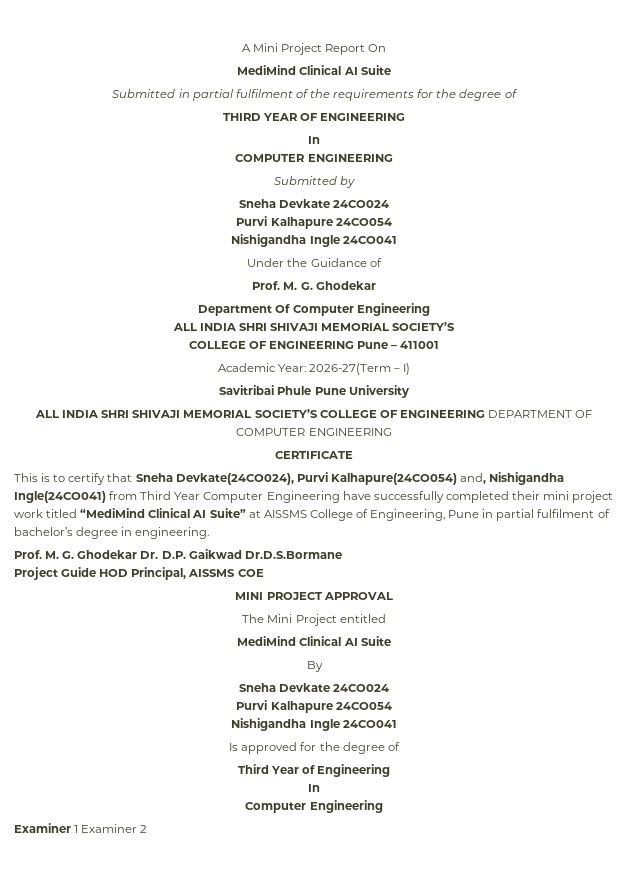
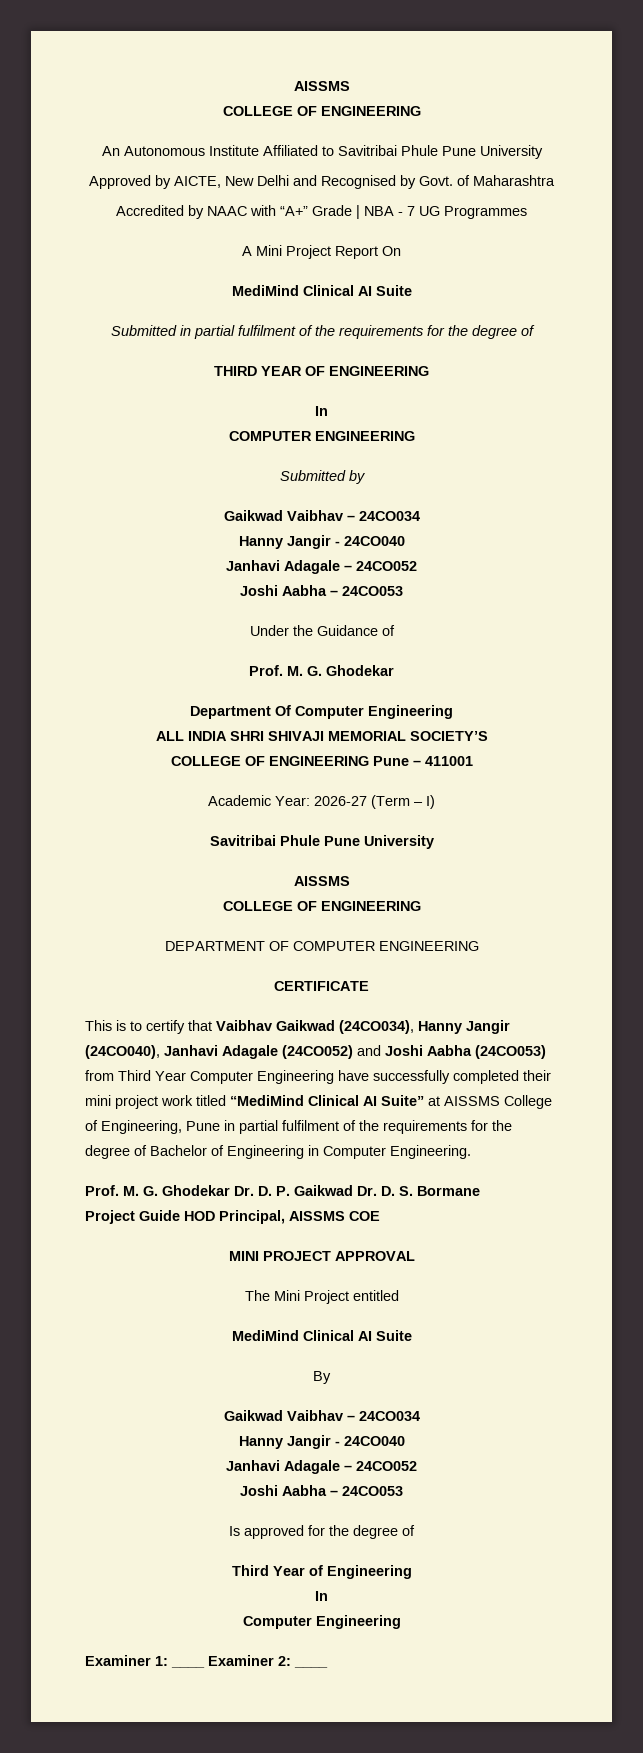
(241, 48) none -> [293,81,350,91] [222,106,421,116] [101,145,543,159] [89,175,555,189] [116,205,527,219] AISSMS // COLLEGE OF ENGINEERING // An Autonomous Institute Affiliated to Savitribai Phule Pune University // Approved by AICTE, New Delhi and Recognised by Govt. of Maharashtra // Accredited by NAAC with “A+” Grade | NBA - 7 UG Programmes //
[238,199,390,208] [236,216,392,229] [231,234,397,247] Sneha Devkate 24CO024 // Purvi Kalhapure 24CO054 // Nishigandha Ingle 24CO041 -> [223,510,420,521] [238,535,405,549] [226,560,417,574] [240,585,403,596] Gaikwad Vaibhav – 24CO034 // Hanny Jangir - 24CO040 // Janhavi Adagale – 24CO052 // Joshi Aabha – 24CO053
[309,363,391,375] 2026-27(Term -> [314,795,410,809] 2026-27 (Term
[34,409,485,418] ALL INDIA SHRI SHIVAJI MEMORIAL SOCIETY’S COLLEGE OF ENGINEERING -> [293,876,350,886] [222,901,421,911] AISSMS // COLLEGE OF ENGINEERING //
[135,472,565,485] [14,491,106,503] Sneha Devkate(24CO024), Purvi Kalhapure(24CO054) and, Nishigandha Ingle(24CO041) -> [216,1020,510,1034] [85,1045,546,1059] Vaibhav Gaikwad (24CO034), Hanny Jangir (24CO040), Janhavi Adagale (24CO052) and Joshi Aabha (24CO053)
[14,527,210,539] bachelor’s degree in engineering. -> [359,1120,512,1134] [85,1145,471,1159] the requirements for the degree of Bachelor of Engineering in Computer Engineering.
[161,549,342,559] D.P. Gaikwad Dr.D.S.Bormane -> [258,1185,480,1196] D. P. Gaikwad Dr. D. S. Bormane
[238,683,390,692] [236,700,392,713] [231,718,397,731] Sneha Devkate 24CO024 // Purvi Kalhapure 24CO054 // Nishigandha Ingle 24CO041 -> [223,1410,420,1421] [238,1435,405,1449] [226,1460,417,1474] [240,1485,403,1496] Gaikwad Vaibhav – 24CO034 // Hanny Jangir - 24CO040 // Janhavi Adagale – 24CO052 // Joshi Aabha – 24CO053
[74,824,148,833] 1 Examiner 2 -> [155,1656,168,1666] [171,1666,205,1668] [208,1655,291,1666] [294,1666,328,1668] 1: ____ Examiner 2: ____

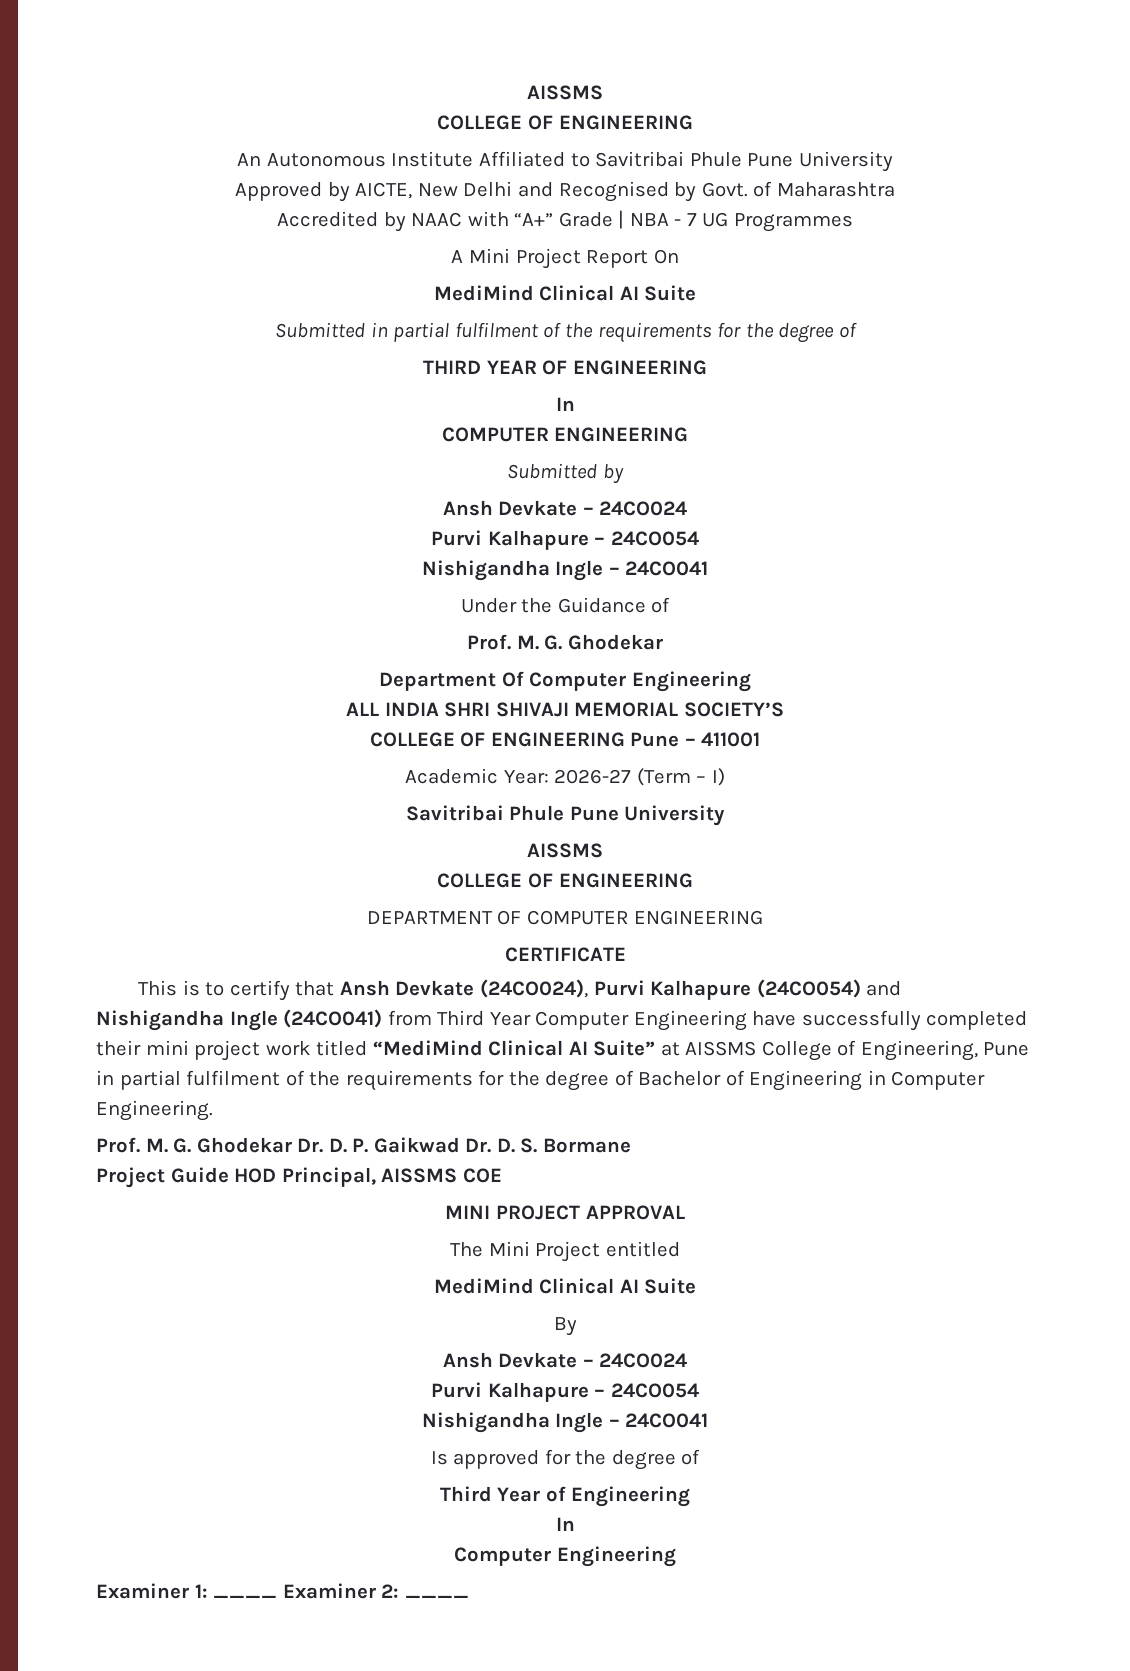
[223,510,420,521] [238,535,405,549] [226,560,417,574] [240,585,403,596] Gaikwad Vaibhav – 24CO034 // Hanny Jangir - 24CO040 // Janhavi Adagale – 24CO052 // Joshi Aabha – 24CO053 -> [442,500,688,516] [431,530,699,550] [421,560,709,581] Ansh Devkate – 24CO024 // Purvi Kalhapure – 24CO054 // Nishigandha Ingle – 24CO041
[216,1020,510,1034] [85,1045,546,1059] Vaibhav Gaikwad (24CO034), Hanny Jangir (24CO040), Janhavi Adagale (24CO052) and Joshi Aabha (24CO053) -> [339,979,902,1000] [96,1009,383,1031] Ansh Devkate (24CO024), Purvi Kalhapure (24CO054) and Nishigandha Ingle (24CO041)
[223,1410,420,1421] [238,1435,405,1449] [226,1460,417,1474] [240,1485,403,1496] Gaikwad Vaibhav – 24CO034 // Hanny Jangir - 24CO040 // Janhavi Adagale – 24CO052 // Joshi Aabha – 24CO053 -> [442,1352,688,1368] [431,1382,699,1402] [421,1412,709,1433] Ansh Devkate – 24CO024 // Purvi Kalhapure – 24CO054 // Nishigandha Ingle – 24CO041

